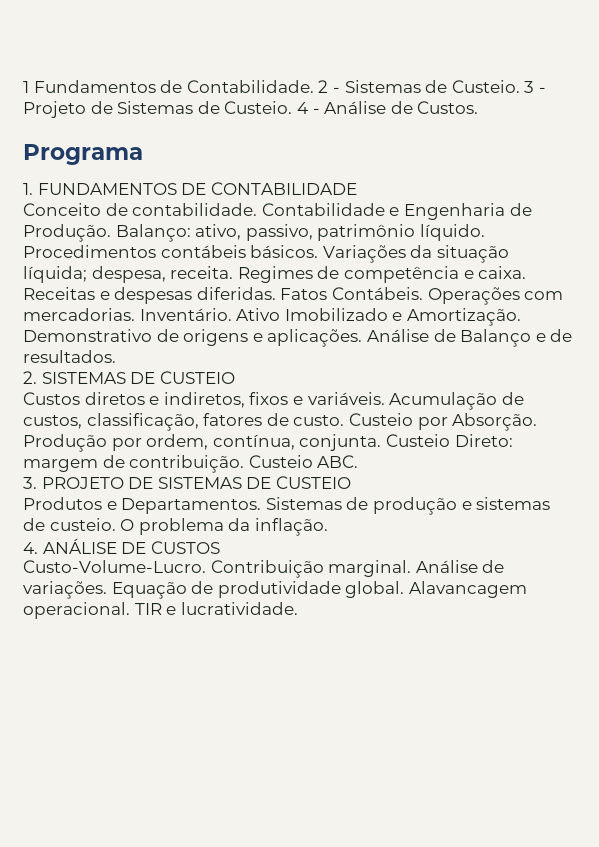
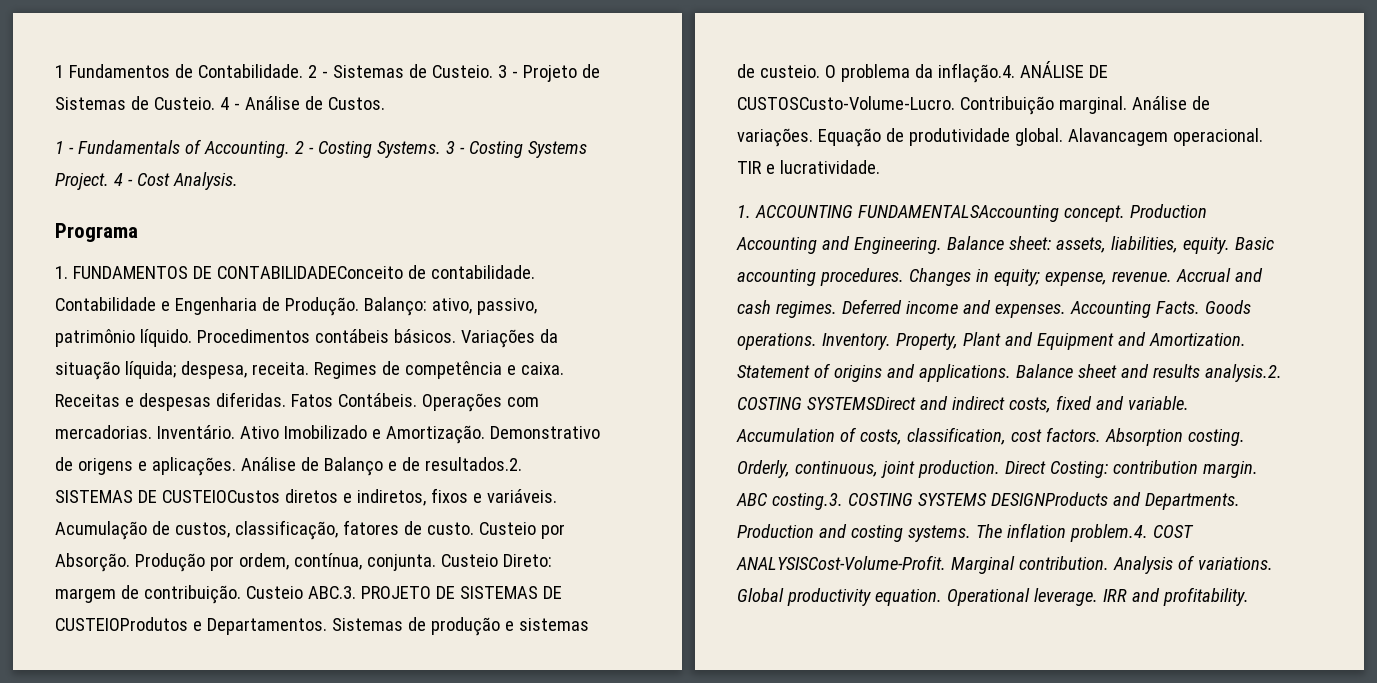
(479, 107) none -> [55,139,587,158] [55,172,238,190] // 1 - Fundamentals of Accounting. 2 - Costing Systems. 3 - Costing Systems Project. 4 - Cost Analysis.
[210,182,357,195] [23,203,101,216] CONTABILIDADE // Conceito -> [216,266,403,279] CONTABILIDADEConceito
[23,350,116,363] [23,371,235,384] [23,392,80,405] resultados. // 2. SISTEMAS DE CUSTEIO // Custos -> [424,457,522,471] [55,490,280,503] resultados.2. SISTEMAS DE CUSTEIOCustos
[317,455,359,468] [23,477,37,489] ABC. // 3. -> [307,586,356,599] ABC.3.
[275,476,351,489] [23,497,102,510] CUSTEIO // Produtos -> [55,617,188,631] CUSTEIOProdutos
[254,518,328,536] [23,538,220,554] [23,560,206,573] inflação. // 4. ANÁLISE DE CUSTOS // Custo-Volume-Lucro. -> [937,61,1108,83] [737,96,955,110] inflação.4. ANÁLISE DE CUSTOSCusto-Volume-Lucro.
(298, 608) none -> [737,204,1207,222] [736,236,1274,254] [737,268,1263,286] [737,299,1251,318] [737,332,1246,350] [737,363,1282,382] [737,395,1189,413] [736,427,1245,446] [737,460,1258,478] [736,492,1240,510] [737,523,1194,542] [736,555,1273,574] [737,587,1249,606] // 1. ACCOUNTING FUNDAMENTALSAccounting concept. Production Accounting and Engineering. Balance sheet: assets, liabilities, equity. Basic accounting procedures. Changes in equity; expense, revenue. Accrual and cash regimes. Deferred income and expenses. Accounting Facts. Goods operations. Inventory. Property, Plant and Equipment and Amortization. Statement of origins and applications. Balance sheet and results analysis.2. COSTING SYSTEMSDirect and indirect costs, fixed and variable. Accumulation of costs, classification, cost factors. Absorption costing. Orderly, continuous, joint production. Direct Costing: contribution margin. ABC costing.3. COSTING SYSTEMS DESIGNProducts and Departments. Production and costing systems. The inflation problem.4. COST ANALYSISCost-Volume-Profit. Marginal contribution. Analysis of variations. Global productivity equation. Operational leverage. IRR and profitability.

